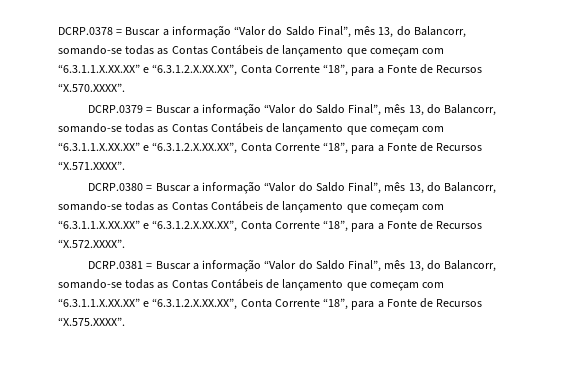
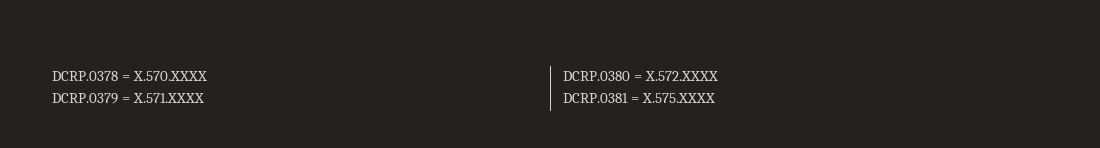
[125,25,466,38] [58,45,445,57] [58,64,483,76] [58,83,125,92] [88,103,497,116] [58,123,445,135] [58,142,483,154] [58,161,125,170] [88,181,497,194] [58,201,445,213] [58,220,483,232] [58,239,125,248] [88,259,497,272] [58,279,445,291] [58,298,483,310] [58,317,125,326] Buscar a informação “Valor do Saldo Final”, mês 13, do Balancorr, somando-se todas as Contas Contábeis de lançamento que começam com “6.3.1.1.X.XX.XX” e “6.3.1.2.X.XX.XX”, Conta Corrente “18”, para a Fonte de Recursos “X.570.XXXX”. // DCRP.0379 = Buscar a informação “Valor do Saldo Final”, mês 13, do Balancorr, somando-se todas as Contas Contábeis de lançamento que começam com “6.3.1.1.X.XX.XX” e “6.3.1.2.X.XX.XX”, Conta Corrente “18”, para a Fonte de Recursos “X.571.XXXX”. // DCRP.0380 = Buscar a informação “Valor do Saldo Final”, mês 13, do Balancorr, somando-se todas as Contas Contábeis de lançamento que começam com “6.3.1.1.X.XX.XX” e “6.3.1.2.X.XX.XX”, Conta Corrente “18”, para a Fonte de Recursos “X.572.XXXX”. // DCRP.0381 = Buscar a informação “Valor do Saldo Final”, mês 13, do Balancorr, somando-se todas as Contas Contábeis de lançamento que começam com “6.3.1.1.X.XX.XX” e “6.3.1.2.X.XX.XX”, Conta Corrente “18”, para a Fonte de Recursos “X.575.XXXX”. -> [132,71,207,81] [52,93,204,104] [563,71,718,81] [563,93,715,103] X.570.XXXX // DCRP.0379 = X.571.XXXX // DCRP.0380 = X.572.XXXX // DCRP.0381 = X.575.XXXX

